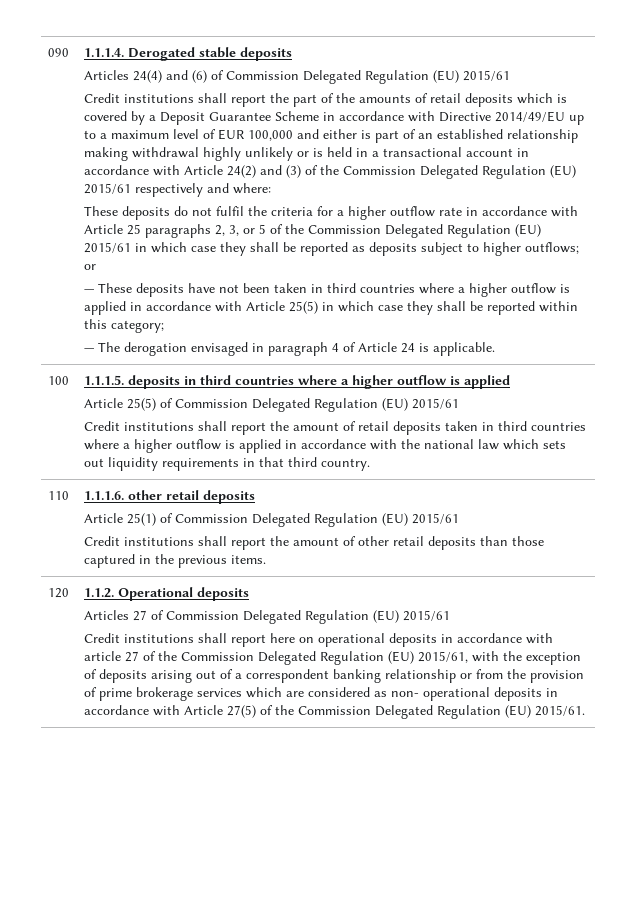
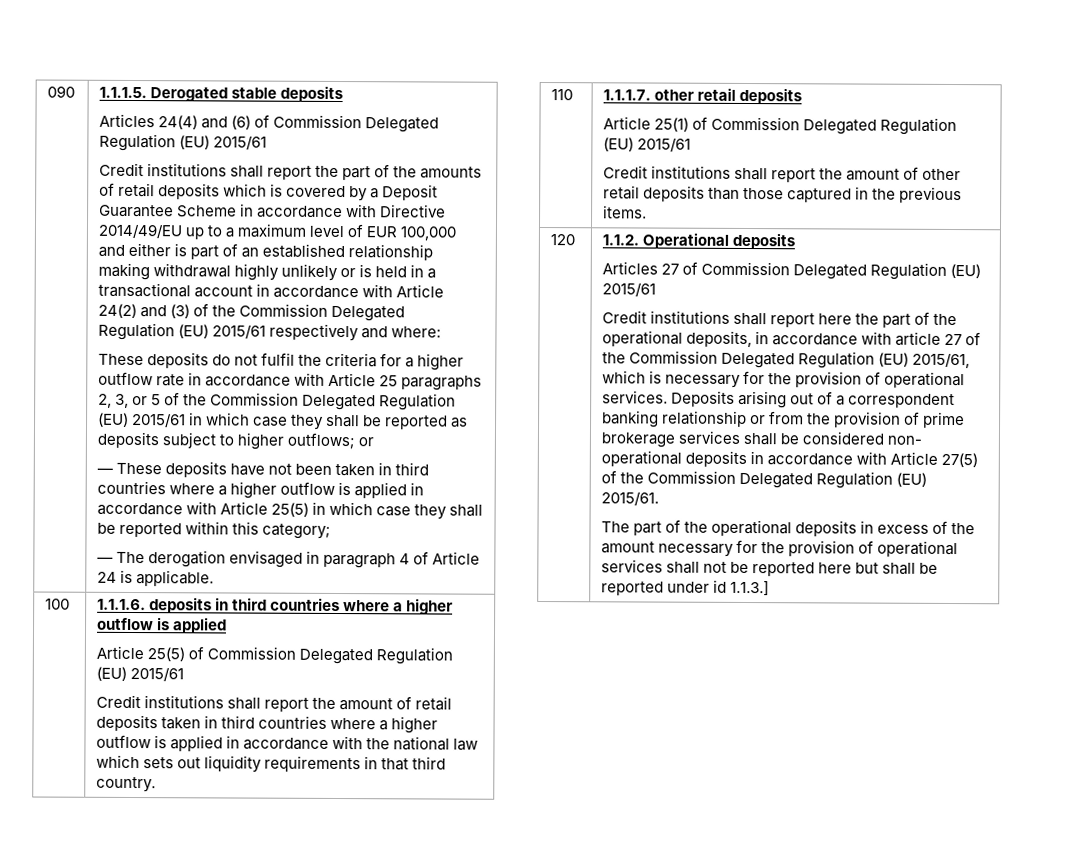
[84,48,125,57] 1.1.1.4. -> [99,86,148,99] 1.1.1.5.
[84,375,125,385] 1.1.1.5. -> [97,598,147,611] 1.1.1.6.
[84,491,125,500] 1.1.1.6. -> [603,89,652,101] 1.1.1.7.
[299,633,438,647] on operational deposits -> [855,311,958,328] [602,330,753,348] the part of the operational deposits,
[472,651,582,665] [84,669,148,683] with the exception of deposits -> [602,370,966,389] [602,390,736,407] which is necessary for the provision of operational services. Deposits
[246,687,388,698] which are considered as -> [743,431,885,446] shall be considered
(586, 710) none -> [601,519,976,537] [601,539,959,558] [601,559,939,577] [601,579,770,596] // The part of the operational deposits in excess of the amount necessary for the provision of operational services shall not be reported here but shall be reported under id 1.1.3.]

